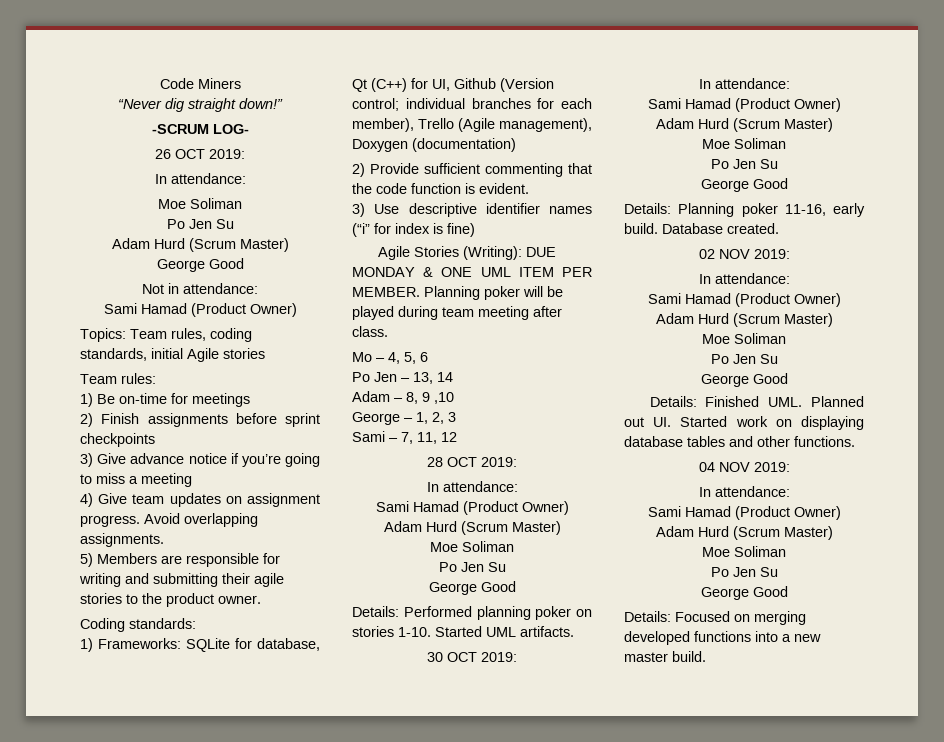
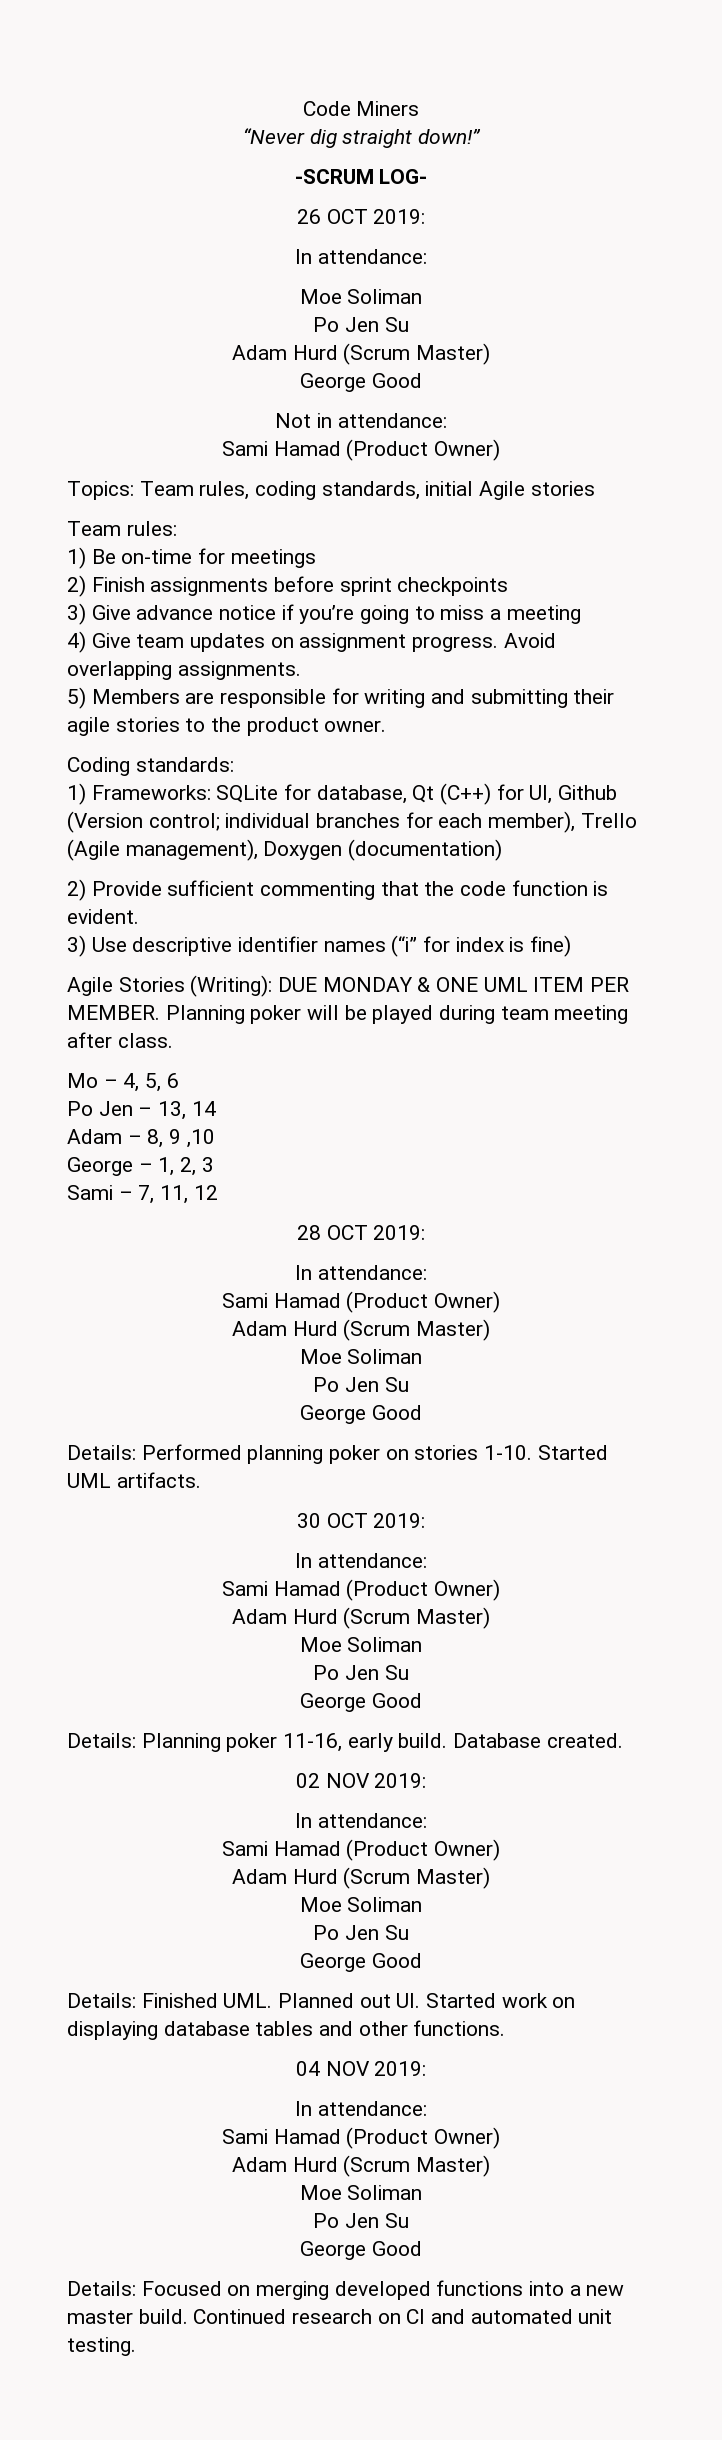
(706, 656) none -> [193,2309,613,2324] [67,2337,136,2356] Continued research on CI and automated unit testing.

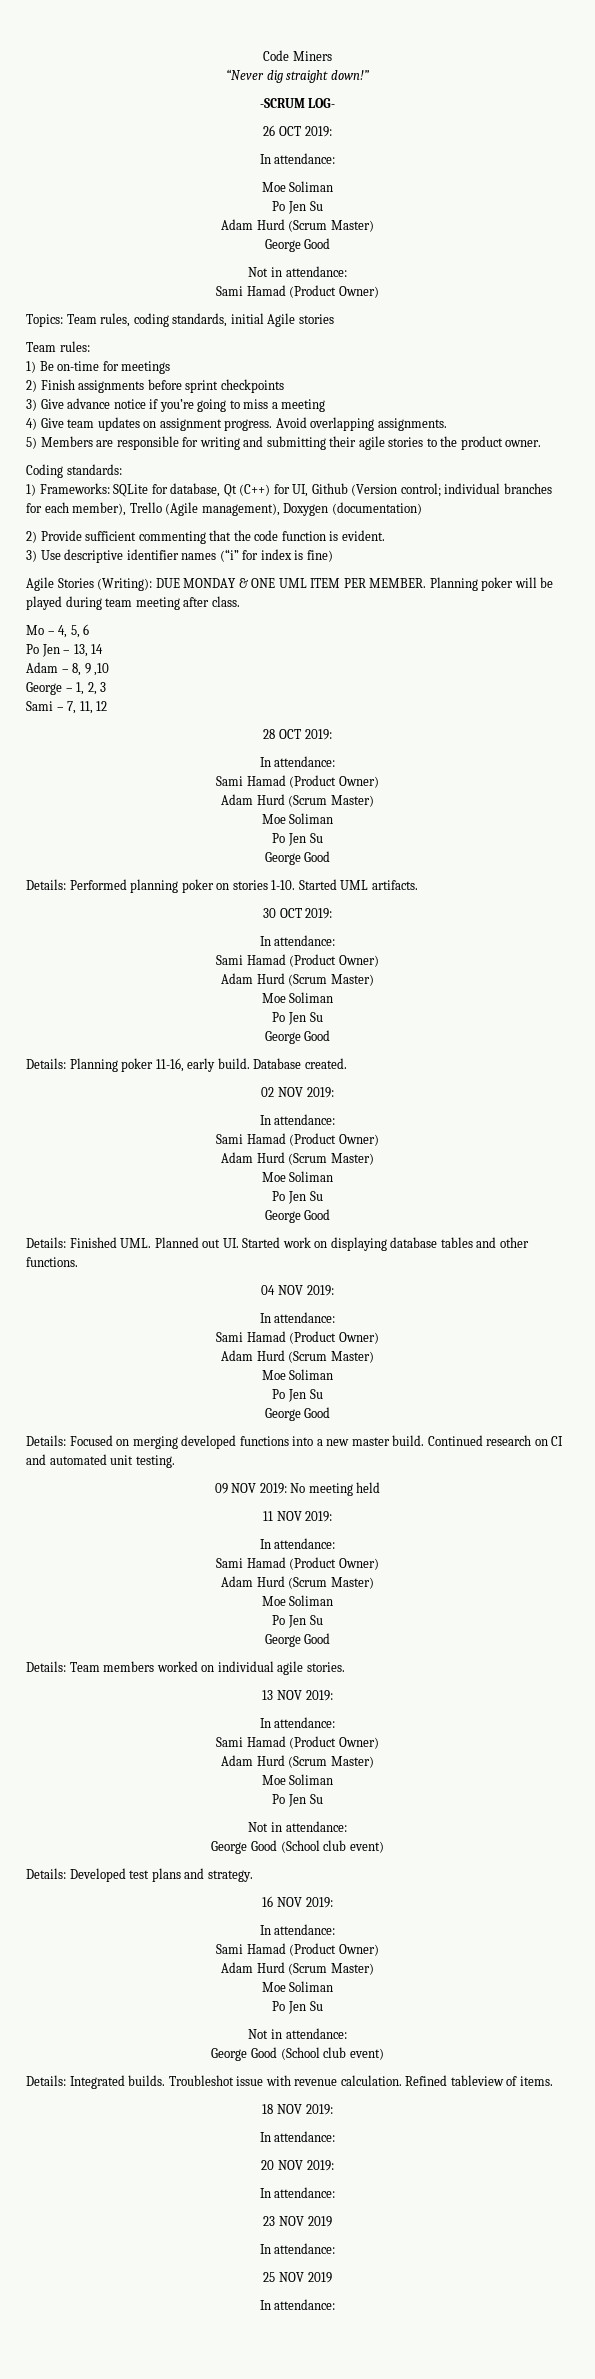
(136, 2346) none -> [214,1482,381,1496] [262,1511,333,1522] [259,1538,336,1549] [216,1557,379,1570] [221,1576,374,1589] [261,1595,334,1606] [272,1615,323,1628] [264,1633,331,1647] [26,1661,345,1675] [262,1690,333,1701] [259,1717,336,1728] [216,1736,379,1749] [221,1755,374,1768] [261,1774,334,1785] [272,1794,323,1807] [248,1821,347,1832] [211,1840,384,1854] [26,1868,253,1882] [262,1896,333,1908] [259,1924,336,1935] [216,1943,379,1956] [221,1962,374,1975] [261,1981,334,1992] [272,2001,323,2014] [248,2028,347,2039] [211,2047,384,2061] [26,2075,553,2089] [262,2104,333,2115] [259,2131,336,2142] [261,2160,334,2171] [259,2187,336,2198] [263,2216,332,2227] [259,2243,336,2254] [263,2272,332,2283] [259,2299,336,2310] // 09 NOV 2019: No meeting held // 11 NOV 2019: // In attendance: // Sami Hamad (Product Owner) // Adam Hurd (Scrum Master) // Moe Soliman // Po Jen Su // George Good // Details: Team members worked on individual agile stories. // 13 NOV 2019: // In attendance: // Sami Hamad (Product Owner) // Adam Hurd (Scrum Master) // Moe Soliman // Po Jen Su // Not in attendance: // George Good (School club event) // Details: Developed test plans and strategy. // 16 NOV 2019: // In attendance: // Sami Hamad (Product Owner) // Adam Hurd (Scrum Master) // Moe Soliman // Po Jen Su // Not in attendance: // George Good (School club event) // Details: Integrated builds. Troubleshot issue with revenue calculation. Refined tableview of items. // 18 NOV 2019: // In attendance: // 20 NOV 2019: // In attendance: // 23 NOV 2019 // In attendance: // 25 NOV 2019 // In attendance:

